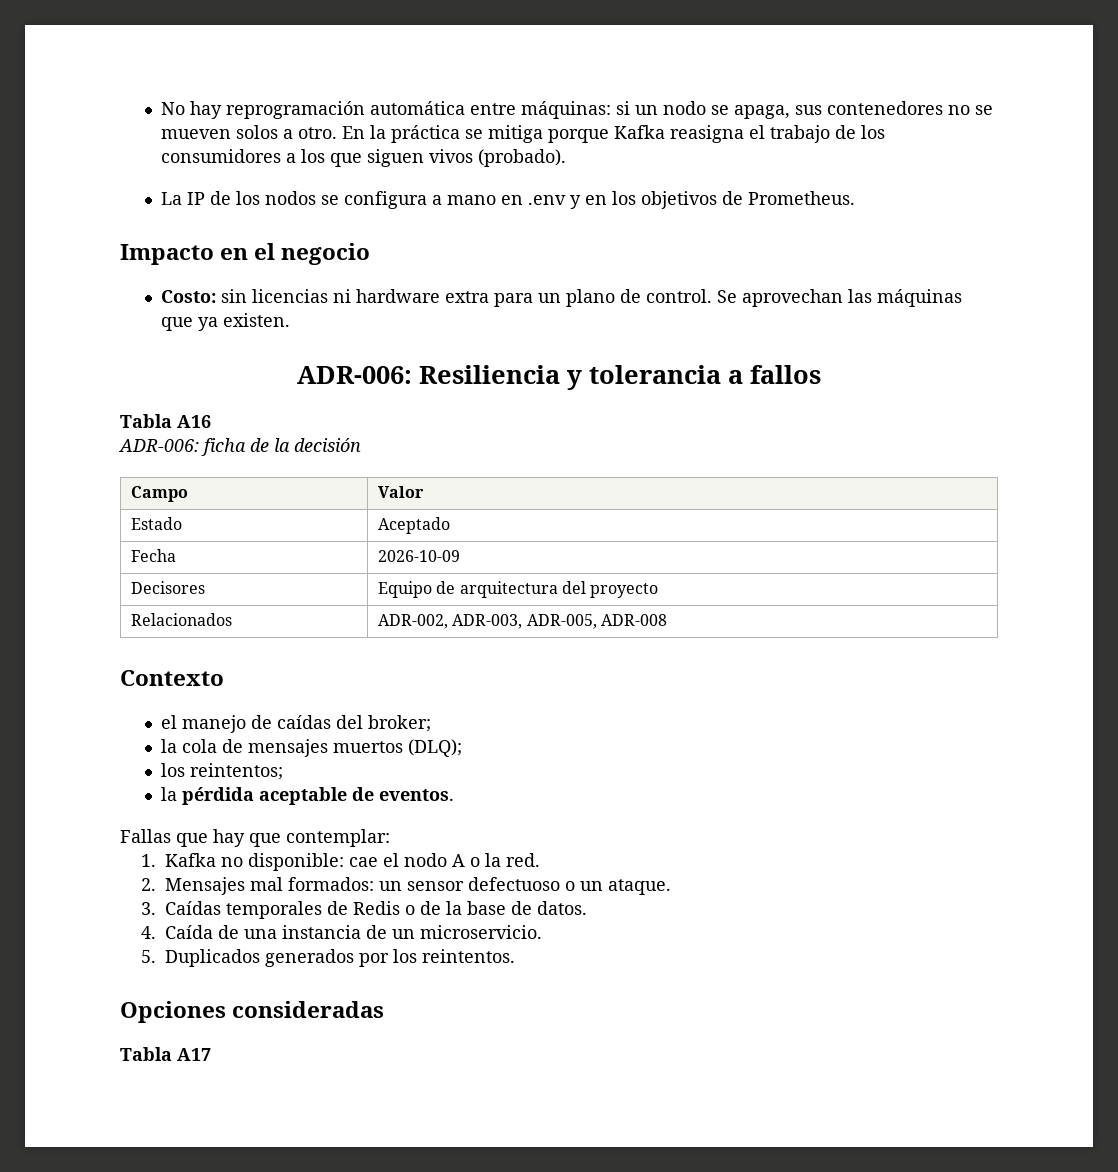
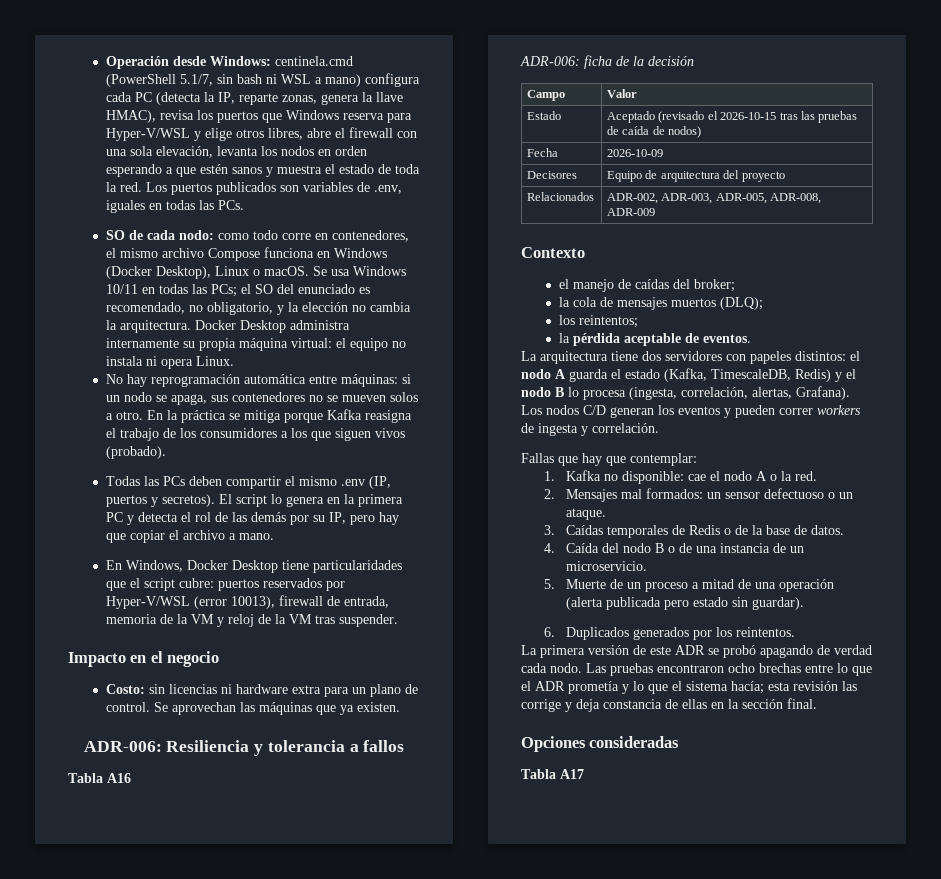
(160, 108) none -> [105,56,353,69] [105,73,420,87] [105,92,403,105] [105,110,412,123] [105,127,417,141] [105,146,367,158] [105,164,420,177] [105,182,402,195] [105,200,244,213] [105,230,409,242] [105,247,387,261] [105,266,406,279] [105,284,370,297] [105,302,411,315] [105,320,350,333] [105,338,406,351] [105,356,234,369] Operación desde Windows: centinela.cmd (PowerShell 5.1/7, sin bash ni WSL a mano) configura cada PC (detecta la IP, reparte zonas, genera la llave HMAC), revisa los puertos que Windows reserva para Hyper-V/WSL y elige otros libres, abre el firewall con una sola elevación, levanta los nodos en orden esperando a que estén sanos y muestra el estado de toda la red. Los puertos publicados son variables de .env, iguales en todas las PCs. // SO de cada nodo: como todo corre en contenedores, el mismo archivo Compose funciona en Windows (Docker Desktop), Linux o macOS. Se usa Windows 10/11 en todas las PCs; el SO del enunciado es recomendado, no obligatorio, y la elección no cambia la arquitectura. Docker Desktop administra internamente su propia máquina virtual: el equipo no instala ni opera Linux. //
[160,191,855,209] La IP de los nodos se configura a mano en .env y en los objetivos de Prometheus. -> [105,476,391,489] [105,494,403,507] [105,512,399,525] [105,530,274,543] [105,560,402,573] [105,578,345,591] [105,595,389,609] [105,614,398,627] Todas las PCs deben compartir el mismo .env (IP, puertos y secretos). El script lo genera en la primera PC y detecta el rol de las demás por su IP, pero hay que copiar el archivo a mano. // En Windows, Docker Desktop tiene particularidades que el script cubre: puertos reservados por Hyper-V/WSL (error 10013), firewall de entrada, memoria de la VM y reloj de la VM tras suspender.
(450, 525) none -> [658,111,858,123] [607,126,702,138] (revisado el 2026-10-15 tras las pruebas de caída de nodos)
[600,614,667,626] ADR-008 -> [770,193,822,204] [607,208,656,216] ADR-008, ADR-009
(454, 795) none -> [521,351,860,364] [521,368,856,382] [521,386,850,400] [521,405,861,418] [521,423,659,436] // La arquitectura tiene dos servidores con papeles distintos: el nodo A guarda el estado (Kafka, TimescaleDB, Redis) y el nodo B lo procesa (ingesta, correlación, alertas, Grafana). Los nodos C/D generan los eventos y pueden correr workers de ingesta y correlación.
(214, 932) none -> [602,543,676,553] del nodo B o
(157, 956) none -> [566,579,835,592] [566,597,805,610] [543,627,555,637] Muerte de un proceso a mitad de una operación (alerta publicada pero estado sin guardar). // 6.
(516, 956) none -> [521,645,872,658] [521,663,872,676] [521,681,857,694] [521,698,817,712] // La primera versión de este ADR se probó apagando de verdad cada nodo. Las pruebas encontraron ocho brechas entre lo que el ADR prometía y lo que el sistema hacía; esta revisión las corrige y deja constancia de ellas en la sección final.

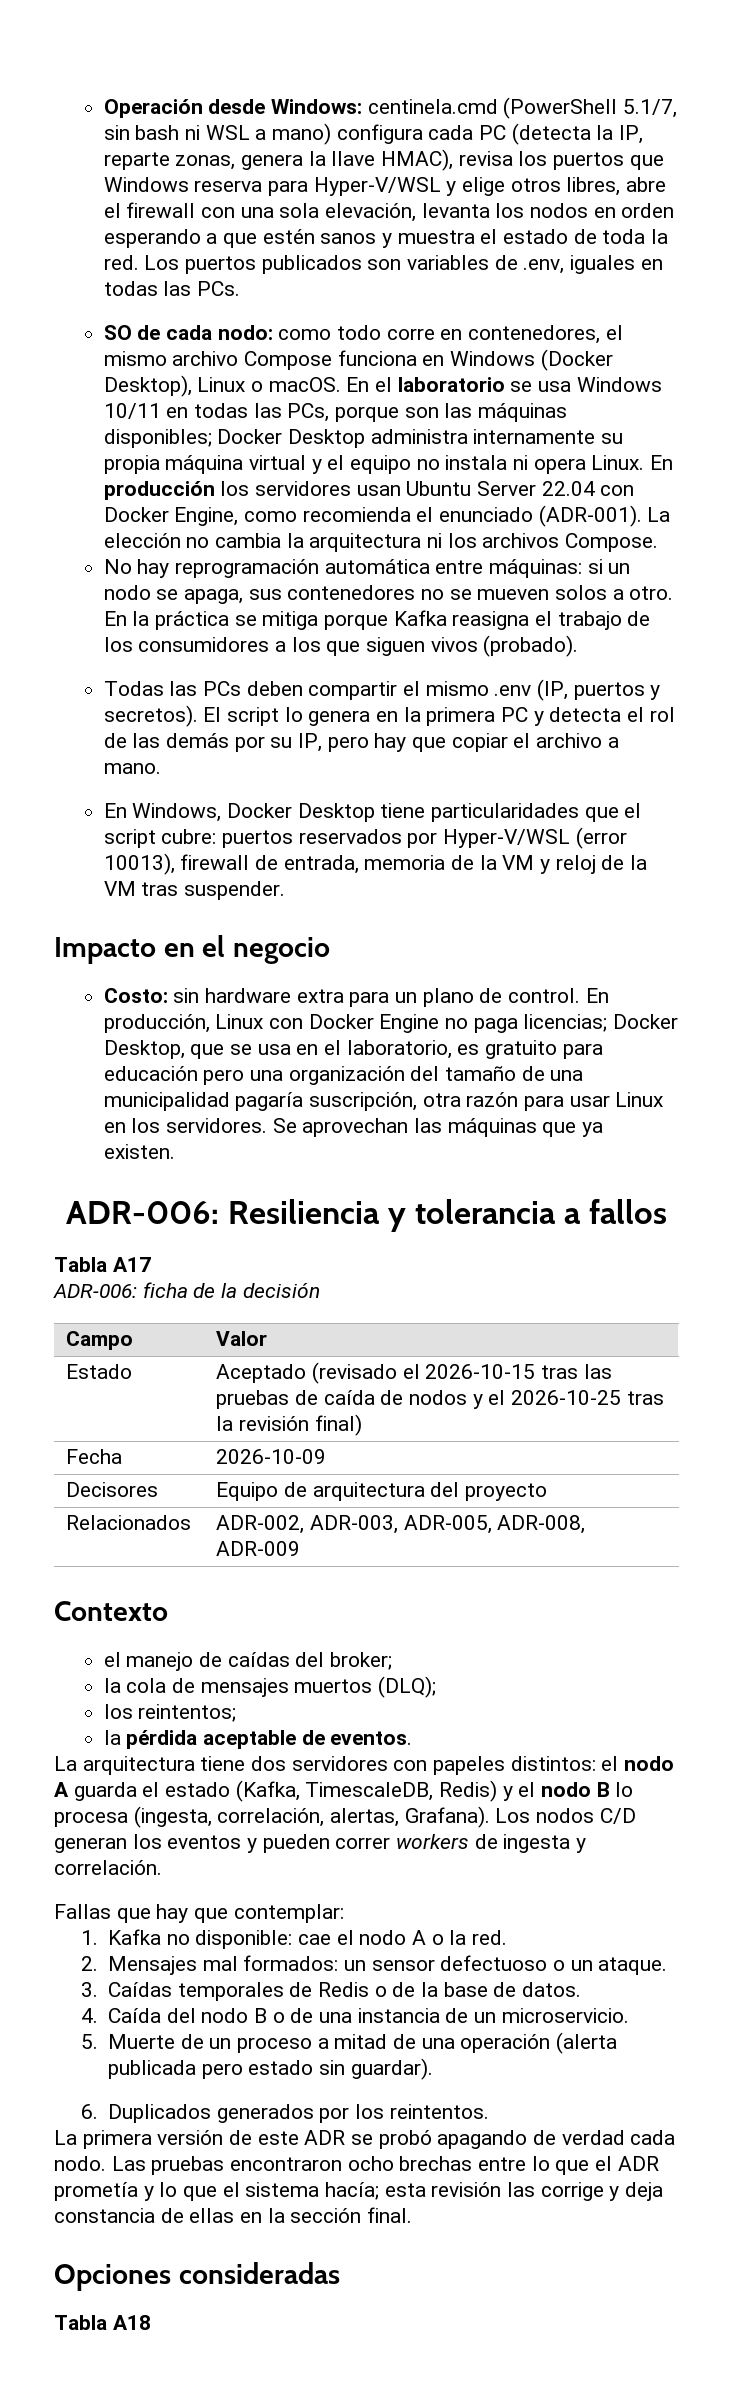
[312,266,327,276] Se -> [346,377,533,392] En el laboratorio se
[210,284,370,297] [105,302,411,315] [105,320,191,333] PCs; el SO del enunciado es recomendado, no obligatorio, y la elección no cambia la arquitectura. -> [287,403,567,422] [103,429,212,448] PCs, porque son las máquinas disponibles;
[290,338,332,348] virtual: -> [248,455,322,474] virtual y
(234, 361) none -> [649,455,673,470] [103,481,635,500] [103,505,671,527] [103,533,658,552] En producción los servidores usan Ubuntu Server 22.04 con Docker Engine, como recomienda el enunciado (ADR-001). La elección no cambia la arquitectura ni los archivos Compose.
[168,684,232,694] licencias ni -> (200, 995) none
(150, 707) none -> [585,988,609,1003] [103,1014,678,1033] [103,1040,603,1059] [103,1066,584,1085] [103,1092,664,1111] [103,1118,267,1133] En producción, Linux con Docker Engine no paga licencias; Docker Desktop, que se usa en el laboratorio, es gratuito para educación pero una organización del tamaño de una municipalidad pagaría suscripción, otra razón para usar Linux en los servidores.
[107,773,131,783] A16 -> [112,1257,151,1272] A17
[668,126,702,138] nodos) -> [408,1390,664,1409] [216,1414,362,1436] nodos y el 2026-10-25 tras la revisión final)
[560,769,584,779] A17 -> [112,2315,151,2330] A18

